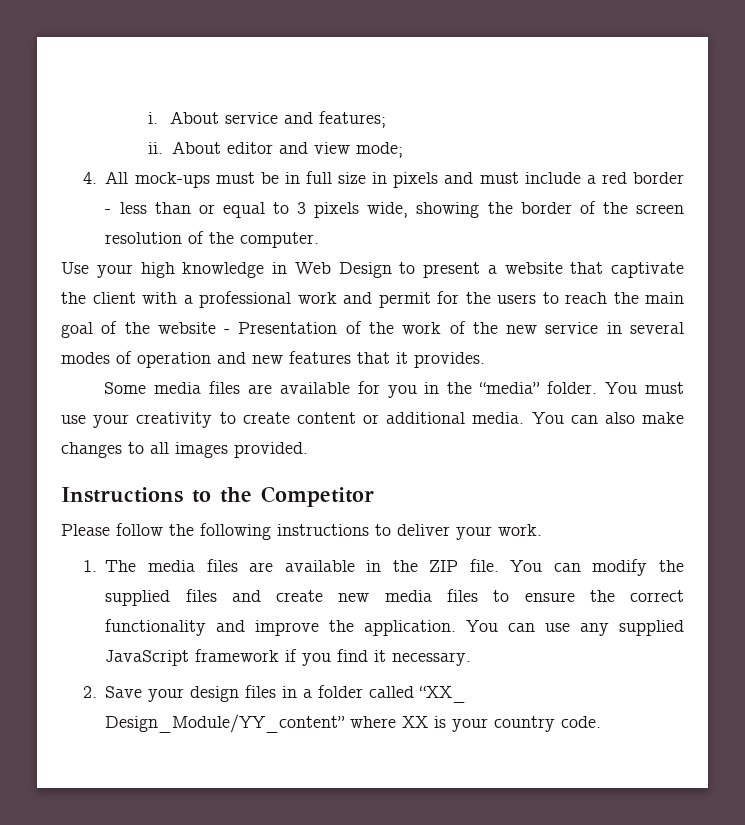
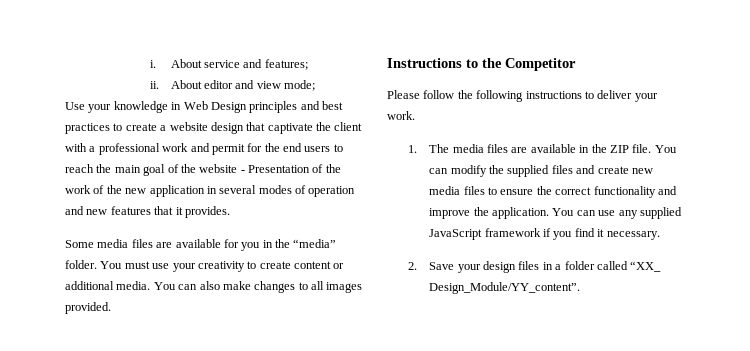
[82,171,684,188] [105,201,684,218] [105,231,320,248] // 4. All mock-ups must be in full size in pixels and must include a red border - less than or equal to 3 pixels wide, showing the border of the screen resolution of the computer. -> (316, 85) none
[140,262,175,278] high -> (112, 108) none
[399,262,480,278] to present -> [249,101,343,113] [65,123,157,134] principles and best practices to create
(563, 268) none -> [210,122,244,134] design
(491, 298) none -> [283,143,302,152] end
[545,322,599,334] service -> [149,185,205,197] application
[105,714,602,733] Design_Module/YY_content” where XX is your country code. -> [429,282,581,294] Design_Module/YY_content”.

